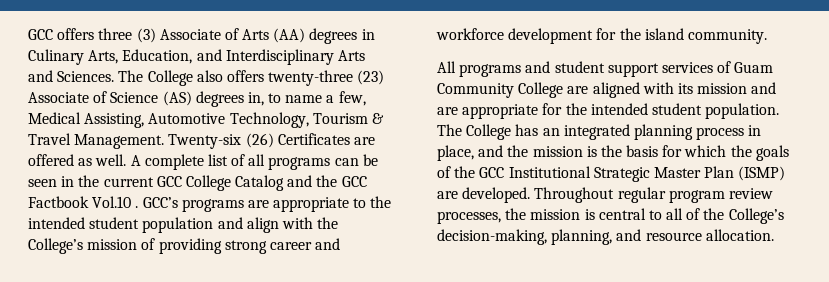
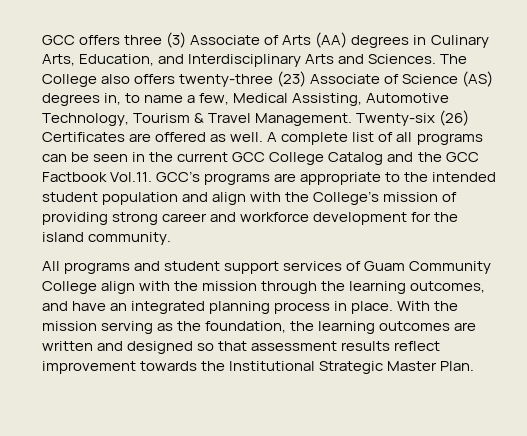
[92,196,139,208] Vol.10 . -> [110,172,153,182] Vol.11.
[567,82,777,98] [437,103,780,119] [437,124,539,140] are aligned with its mission and are appropriate for the intended student population. The College has -> [101,281,486,294] [42,301,107,311] align with the mission through the learning outcomes, and have
[437,145,789,161] [437,166,786,182] [437,187,773,203] [437,208,784,224] [437,229,774,245] place, and the mission is the basis for which the goals of the GCC Institutional Strategic Master Plan (ISMP) are developed. Throughout regular program review processes, the mission is central to all of the College’s decision-making, planning, and resource allocation. -> [351,301,459,314] [42,321,477,334] [42,341,441,354] [42,361,475,374] place. With the mission serving as the foundation, the learning outcomes are written and designed so that assessment results reflect improvement towards the Institutional Strategic Master Plan.

